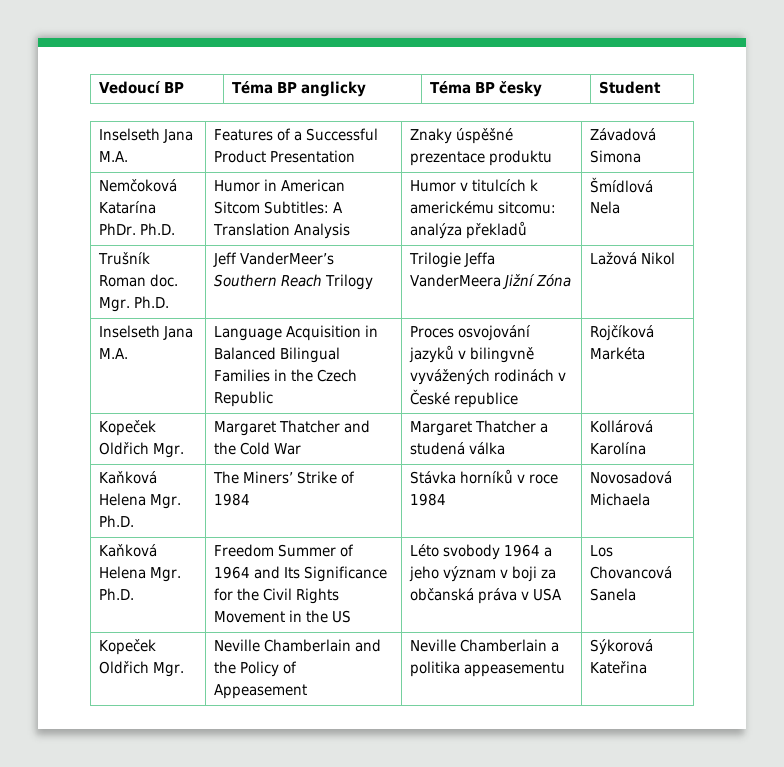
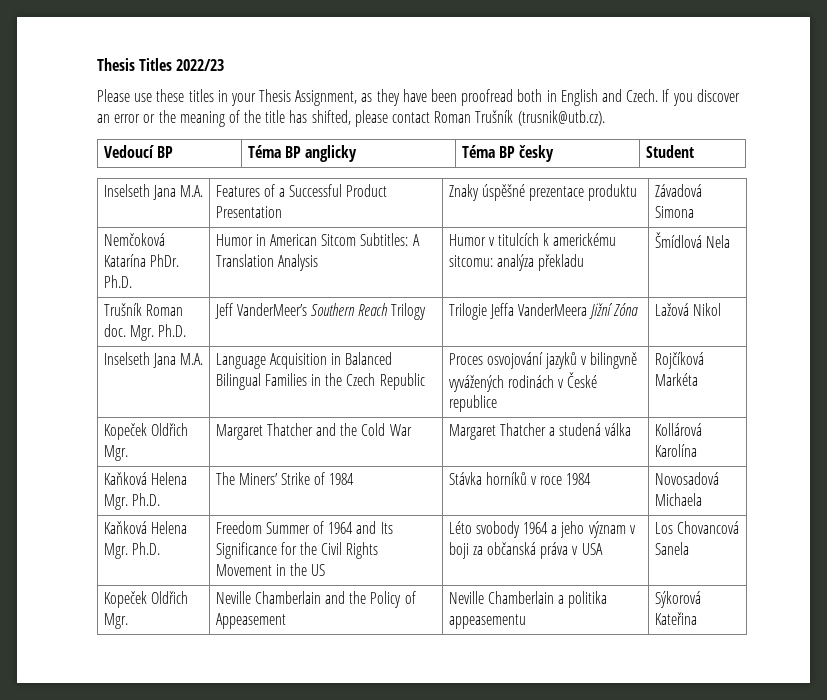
(99, 87) none -> [97,58,225,71] [97,89,740,106] [97,110,605,127] Thesis Titles 2022/23 // Please use these titles in your Thesis Assignment, as they have been proofread both in English and Czech. If you discover an error or the meaning of the title has shifted, please contact Roman Trušník (trusnik@utb.cz). //
[466,221,528,239] překladů -> [538,254,585,271] překladu

